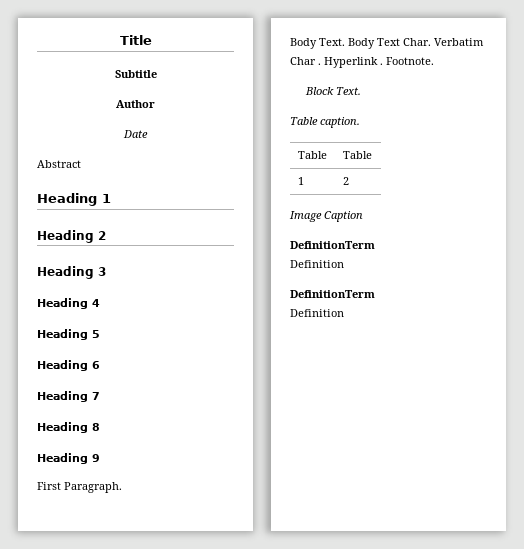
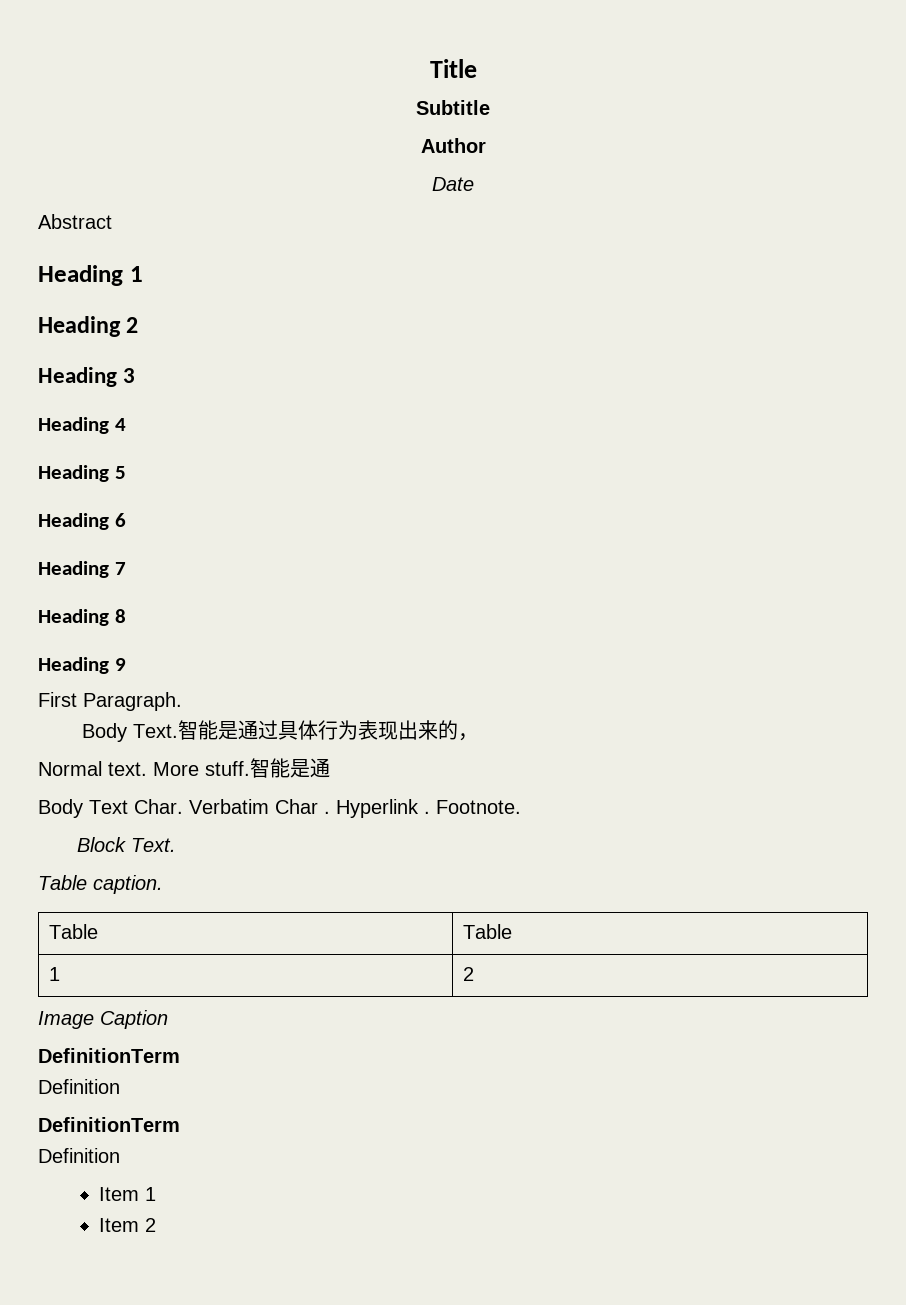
(345, 42) none -> [177,720,478,741] [38,758,330,778] 智能是通过具体行为表现出来的， // Normal text. More stuff.智能是通 //
(344, 313) none -> [99,1187,157,1201] [99,1218,157,1232] // Item 1 // Item 2

